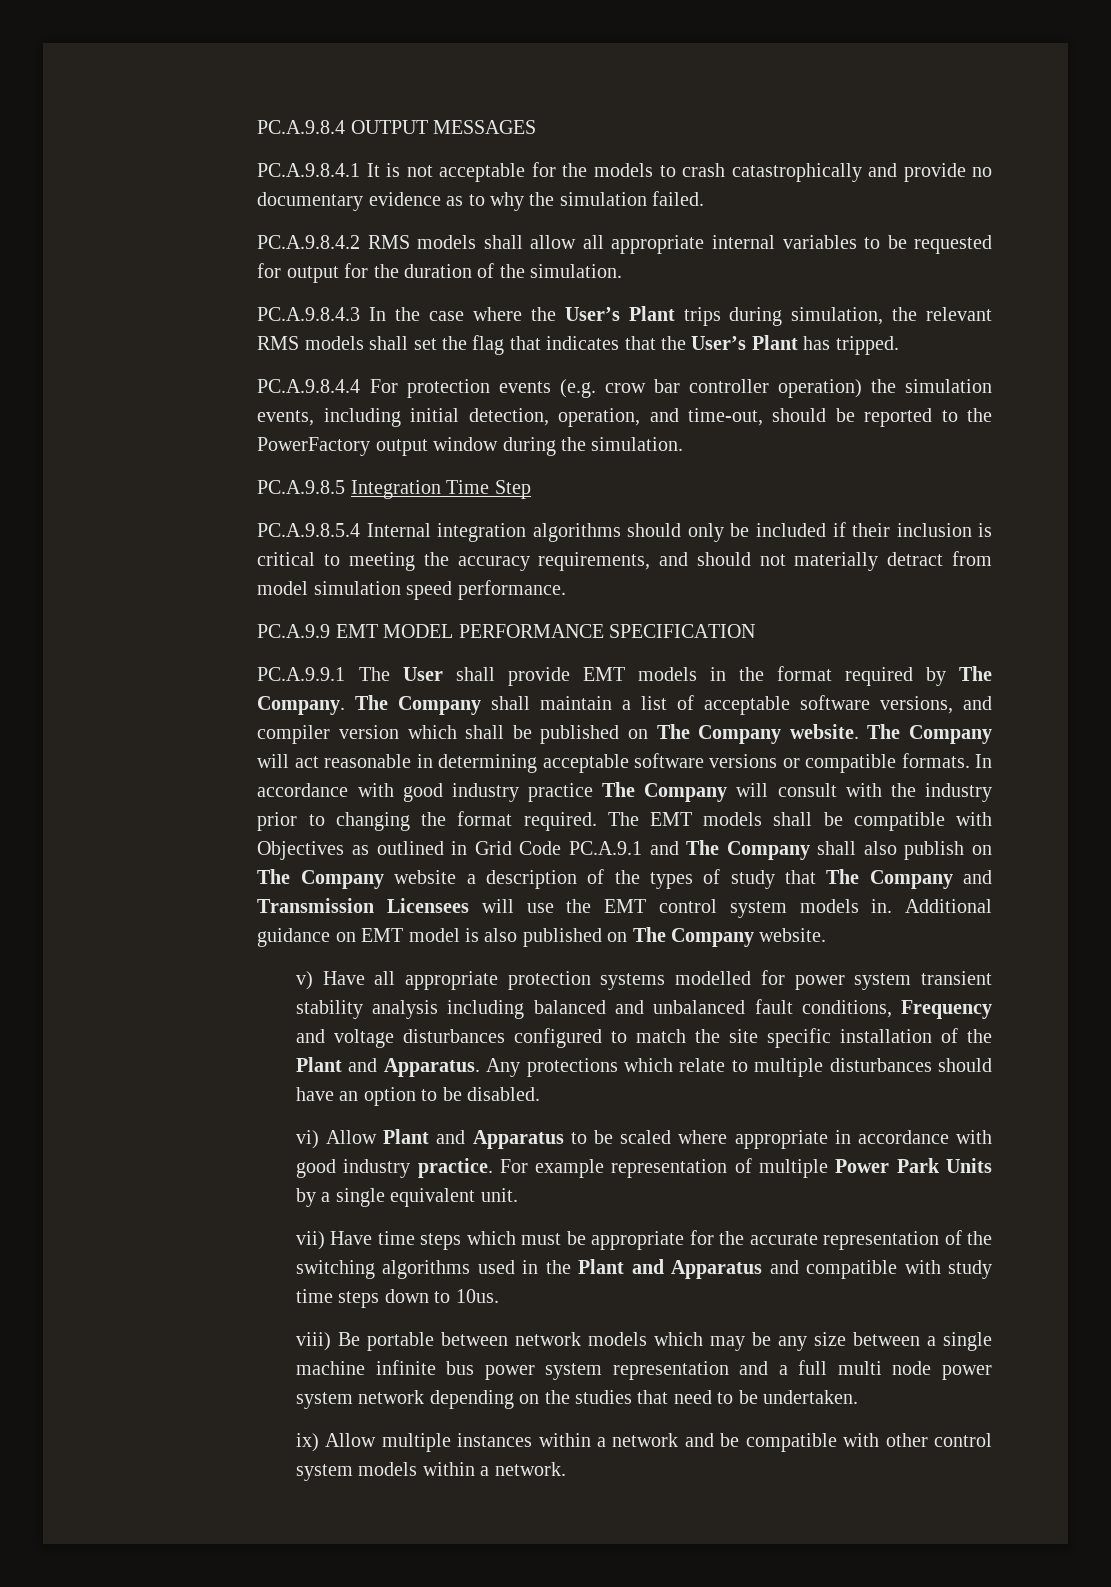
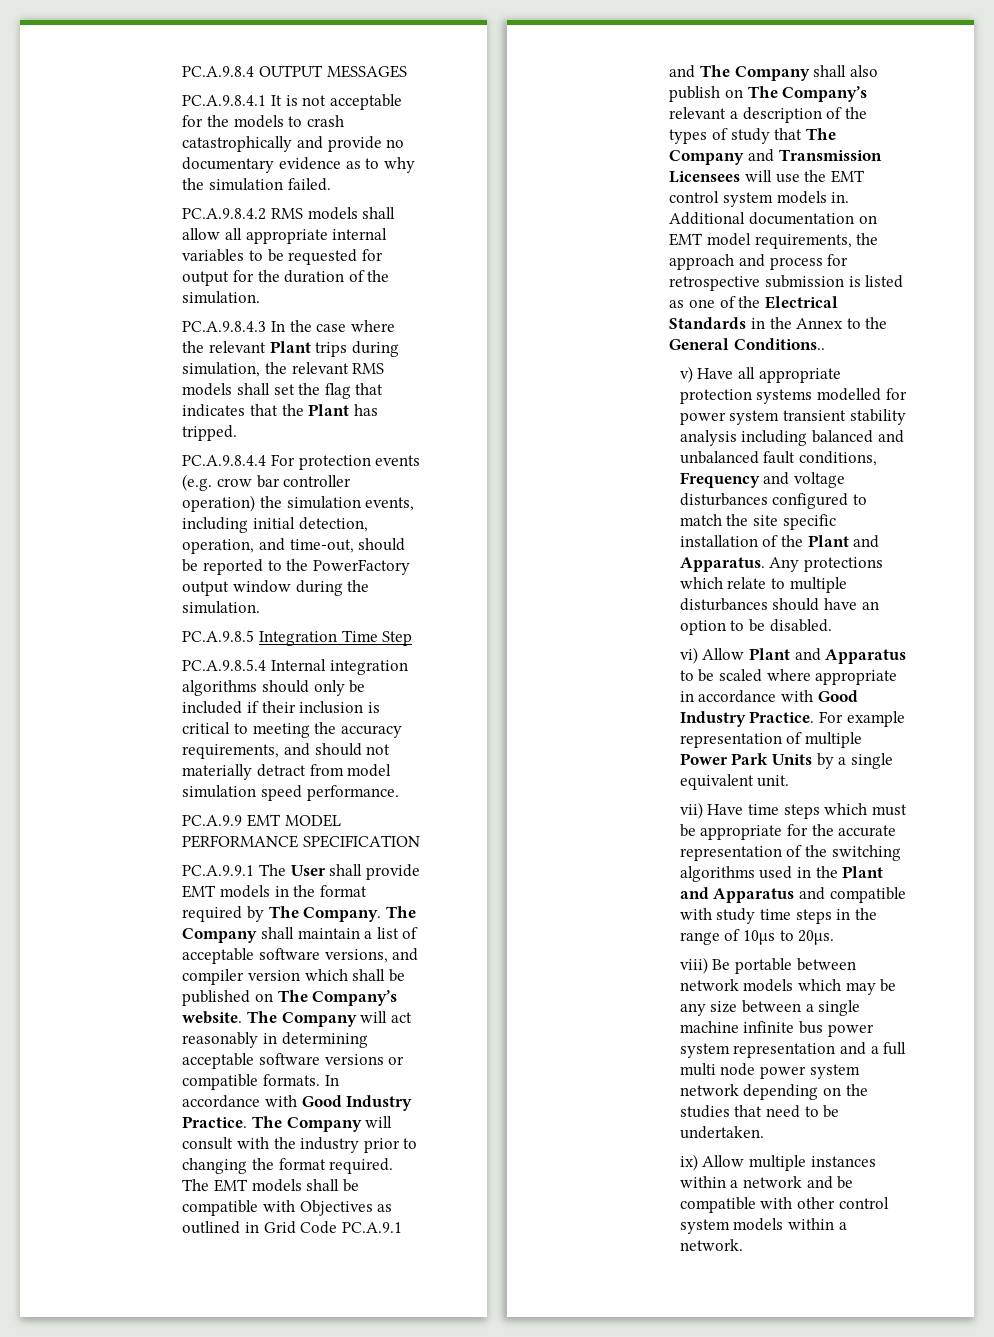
[564,307,620,321] User’s -> [208,341,266,353] relevant
[691,336,747,350] User’s -> (304, 410) none
[698,725,782,744] Company -> [312,990,398,1006] Company’s
[324,754,412,768] reasonable -> [182,1032,259,1048] reasonably
[402,783,594,802] good industry practice -> [301,1095,413,1111] [182,1116,248,1128] Good Industry Practice.
[300,870,457,889] Company website -> [782,86,868,102] [669,107,727,119] Company’s relevant
[257,928,331,947] guidance -> [748,212,854,225] documentation
[465,927,827,947] is also published on The Company website. -> [754,233,879,249] [669,254,849,270] [669,275,904,291] [669,296,838,309] [669,317,888,329] [669,338,825,350] requirements, the approach and process for retrospective submission is listed as one of the Electrical Standards in the Annex to the General Conditions..
[295,1158,493,1178] good industry practice. -> [817,690,858,702] [679,711,815,727] Good Industry Practice.
[384,1289,499,1303] down to 10us. -> [836,908,877,920] [679,929,835,945] in the range of 10µs to 20µs.

